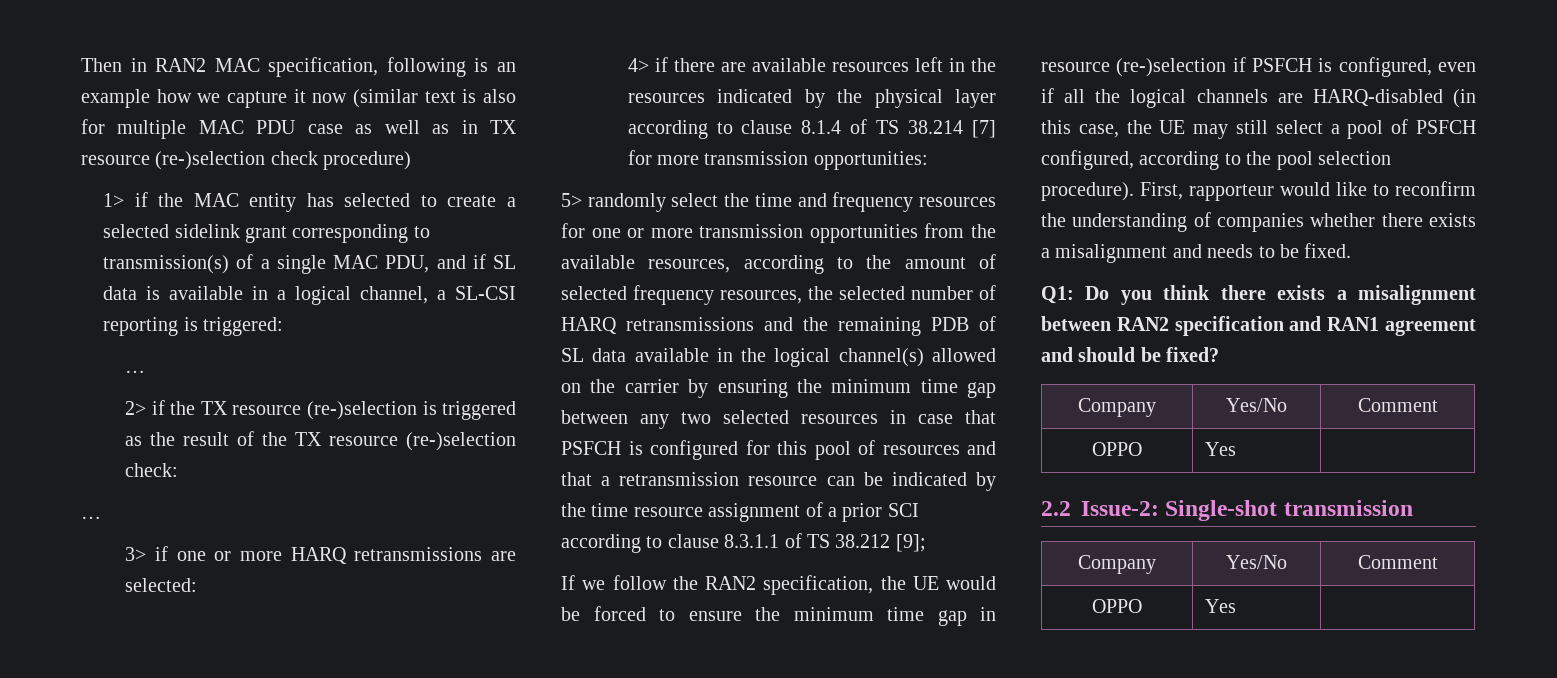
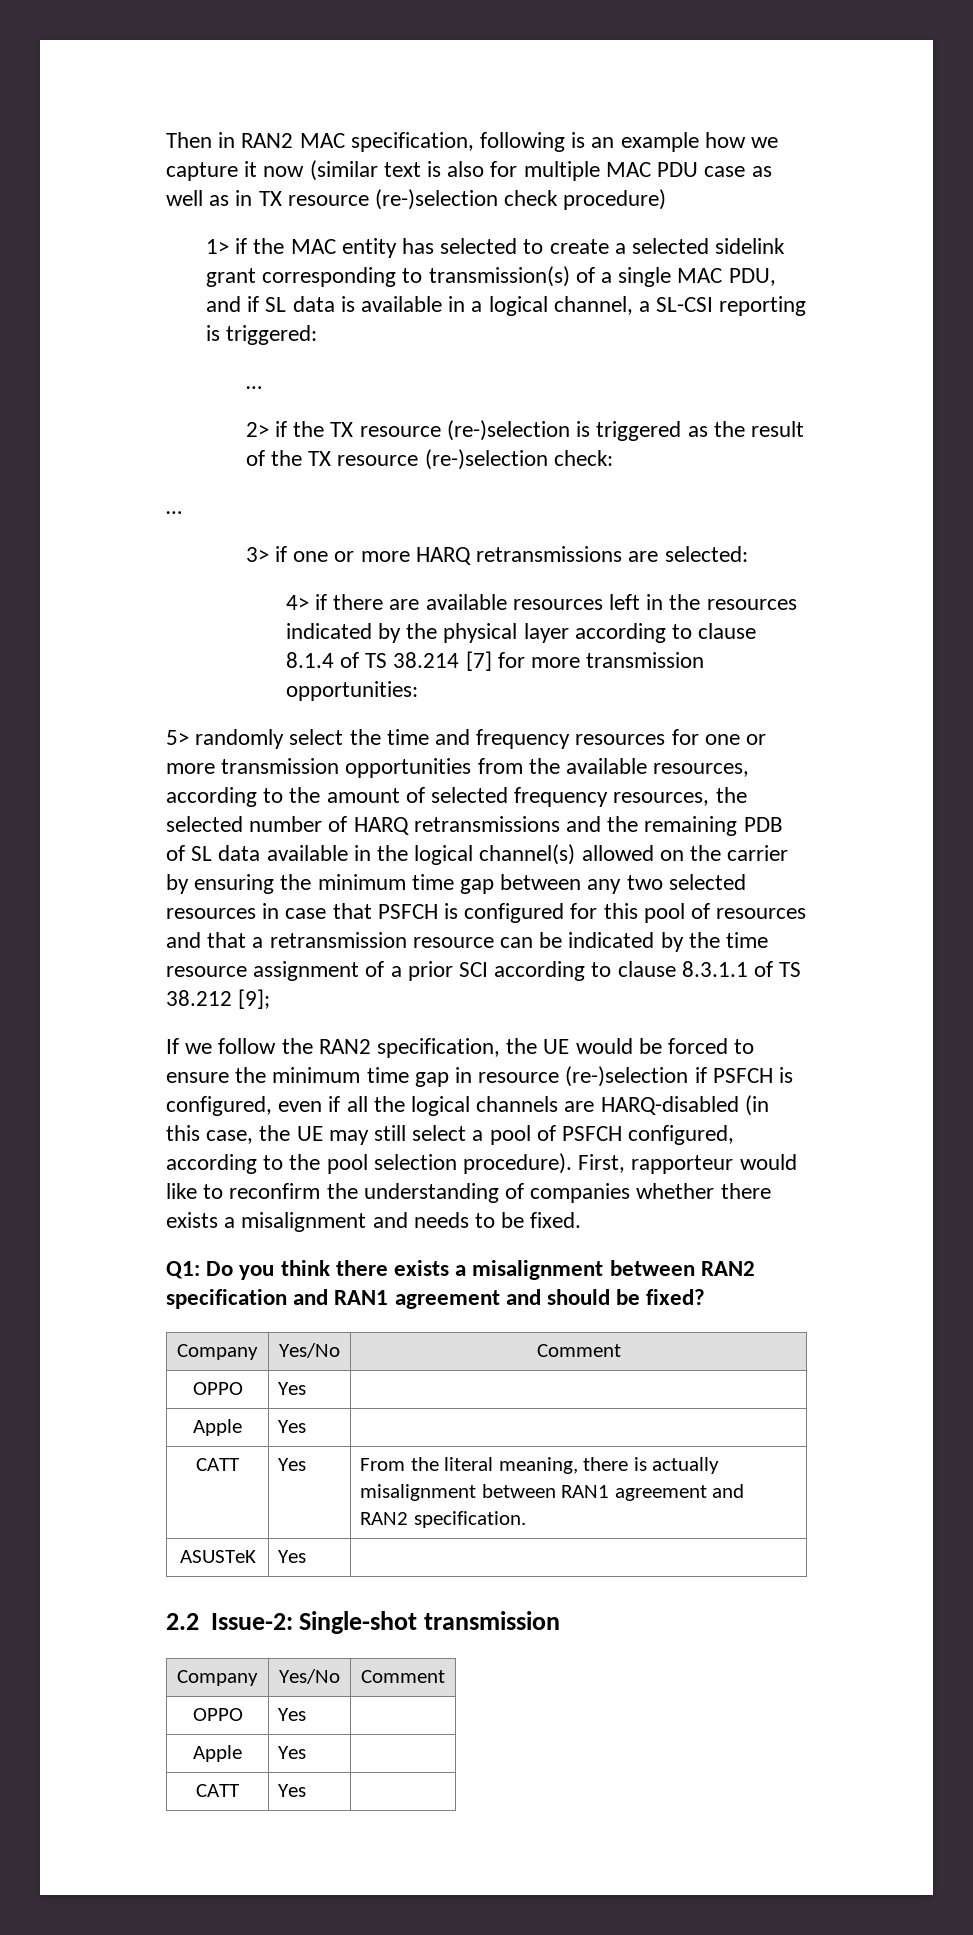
(1237, 449) none -> [193,1419,242,1436] [278,1420,307,1433] [196,1458,239,1471] [278,1458,307,1471] [360,1457,720,1474] [360,1484,745,1501] [360,1511,526,1528] [179,1550,256,1563] [278,1550,307,1563] // Apple | Yes | // CATT | Yes | From the literal meaning, there is actually misalignment between RAN1 agreement and RAN2 specification. // ASUSTeK | Yes |
(1237, 606) none -> [193,1745,242,1762] [278,1746,307,1759] [196,1784,239,1797] [278,1784,307,1797] // Apple | Yes | // CATT | Yes |

